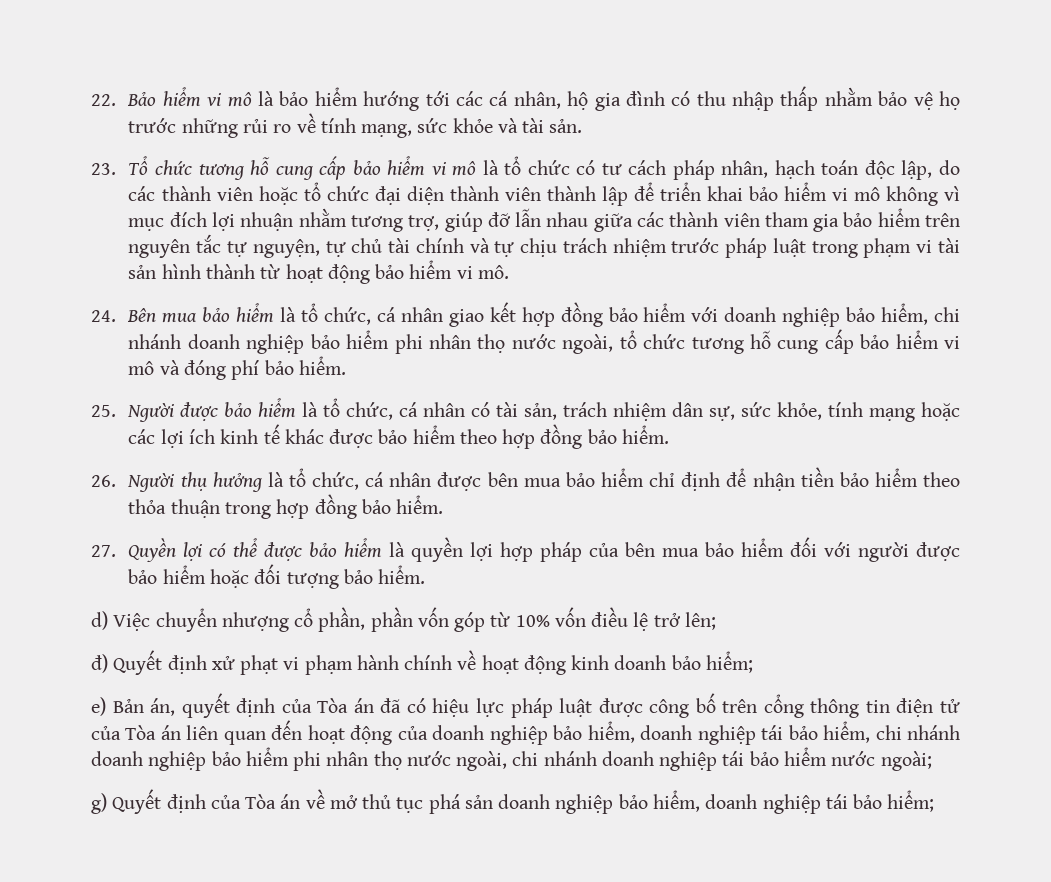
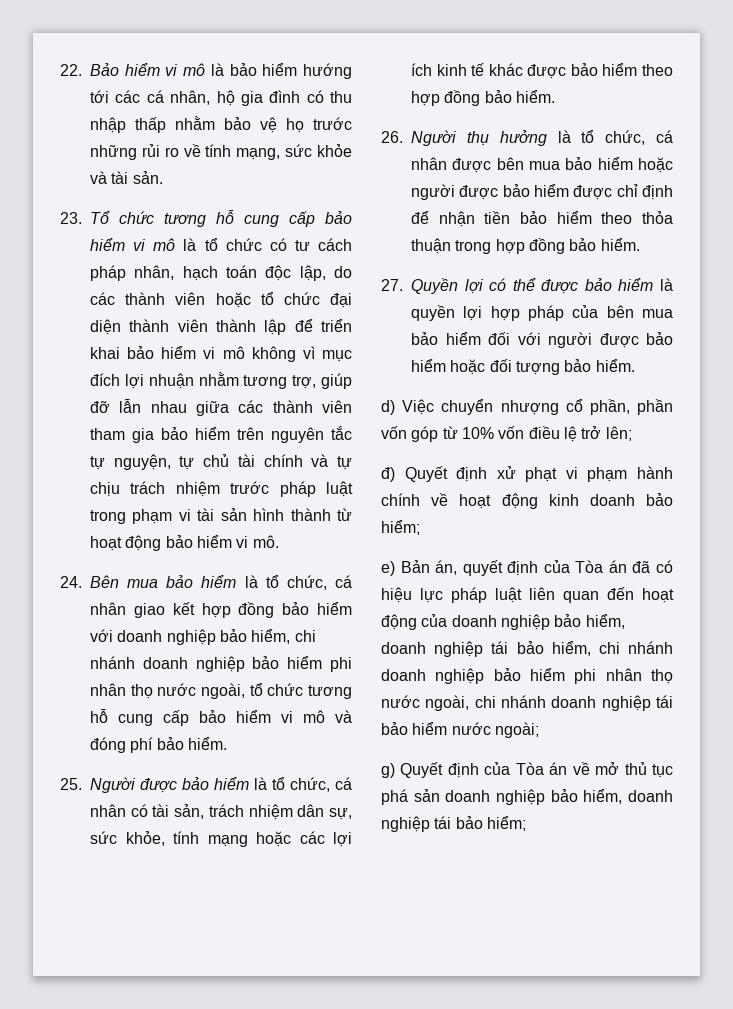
(644, 477) none -> [638,157,673,173] [411,184,613,200] hoặc người được bảo hiểm được
[598,693,960,718] [91,725,181,740] được công bố trên cổng thông tin điện tử của Tòa án -> (522, 595) none

